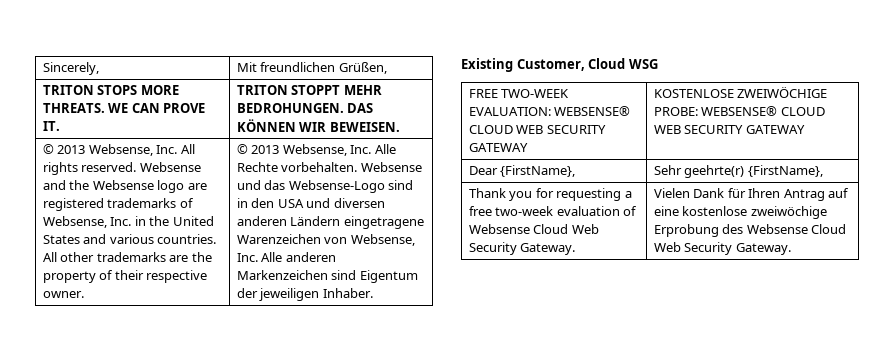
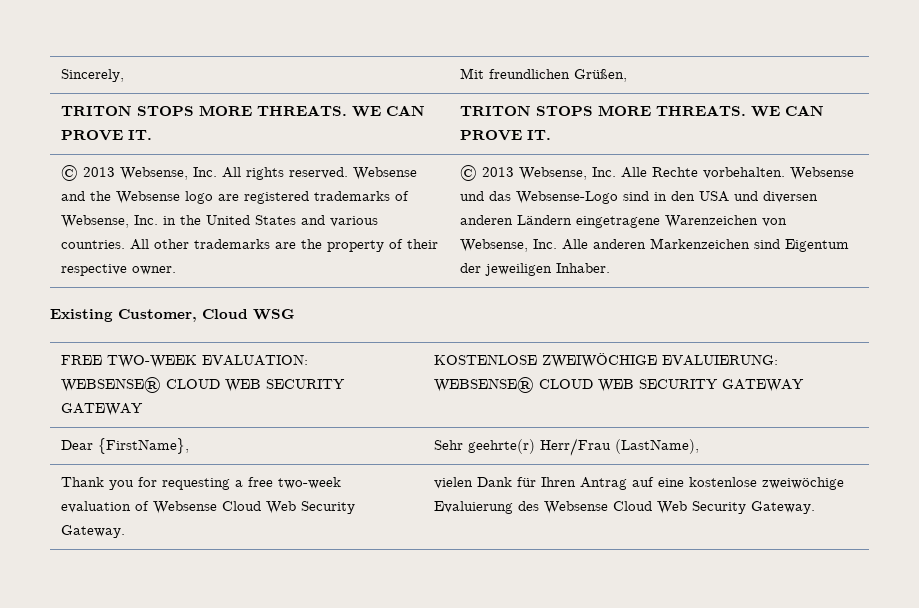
[291,85,382,95] [236,103,374,113] [236,119,400,132] STOPPT MEHR BEDROHUNGEN. DAS KÖNNEN WIR BEWEISEN. -> [536,105,825,117] [460,130,552,141] STOPS MORE THREATS. WE CAN PROVE IT.
[653,107,698,116] PROBE: -> [662,354,779,366] EVALUIERUNG:
[747,165,823,177] {FirstName}, -> [540,438,700,456] Herr/Frau (LastName),
[653,188,690,198] Vielen -> [434,477,474,489] vielen
[653,224,719,237] Erprobung -> [434,501,514,514] Evaluierung

